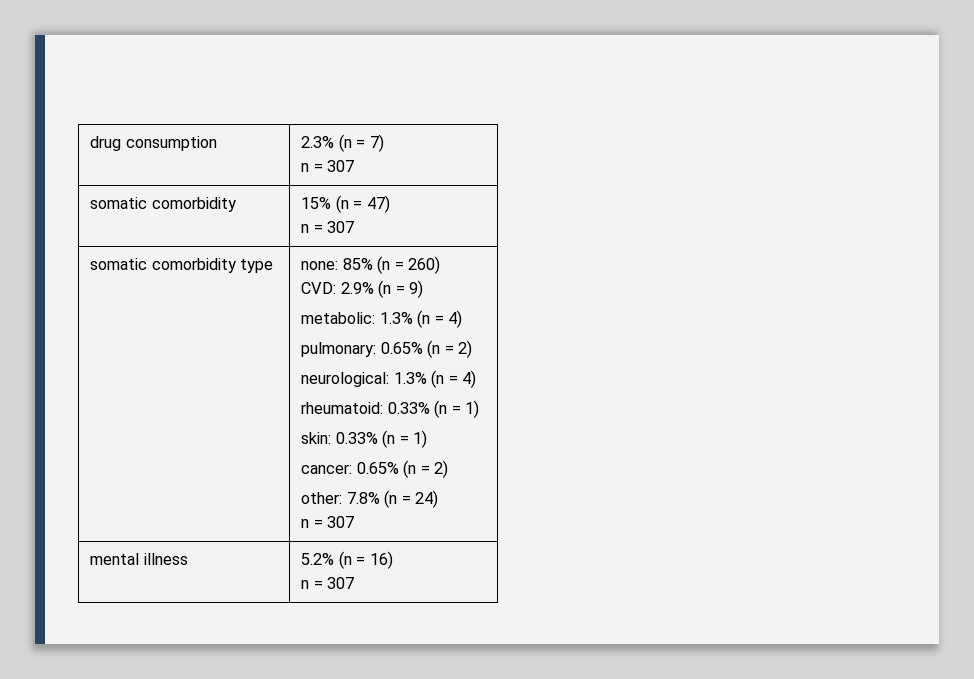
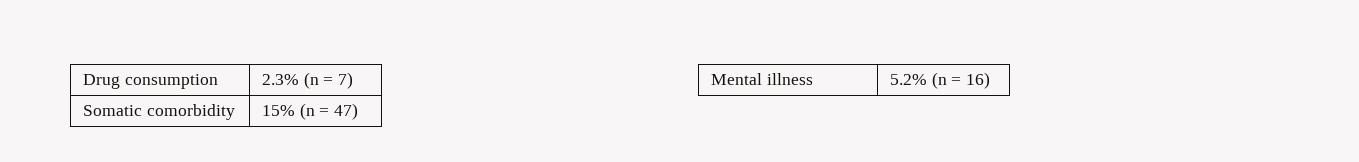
[90,136,122,151] drug -> [82,74,120,89] Drug
[301,160,355,172] [90,197,148,209] // n = 307 // somatic -> [82,105,142,116] // Somatic
[301,221,355,233] [90,258,274,273] [301,256,441,274] [301,280,424,298] [301,310,463,328] [301,340,473,358] [301,370,477,388] [301,400,480,418] [301,430,428,448] [301,460,449,478] [301,490,439,508] [301,516,355,528] [90,553,140,565] // n = 307 // somatic comorbidity type | none: 85% (n = 260) // CVD: 2.9% (n = 9) // metabolic: 1.3% (n = 4) // pulmonary: 0.65% (n = 2) // neurological: 1.3% (n = 4) // rheumatoid: 0.33% (n = 1) // skin: 0.33% (n = 1) // cancer: 0.65% (n = 2) // other: 7.8% (n = 24) // n = 307 // mental -> [710,73,762,85] // Mental
[301,577,355,589] // n = 307 -> (991, 80) none

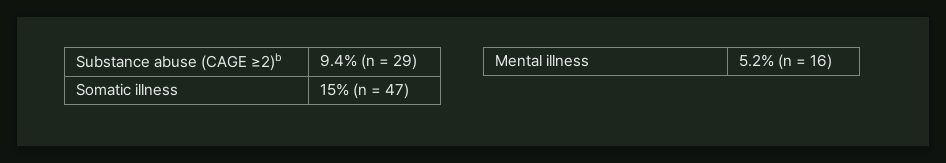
[82,74,218,89] [261,72,354,89] Drug consumption | 2.3% (n = 7) -> [75,53,283,71] [319,54,418,70] Substance abuse (CAGE ≥2)b | 9.4% (n = 29)
[146,104,235,120] comorbidity -> [134,83,178,96] illness

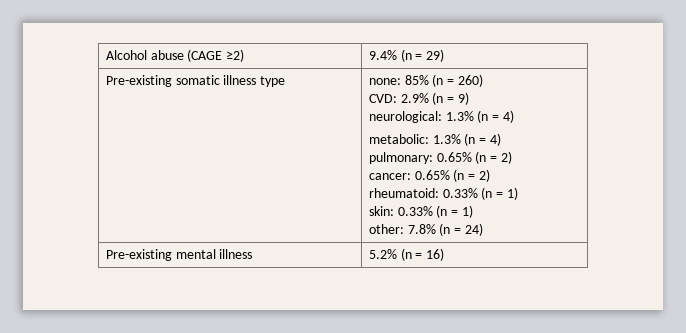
[75,55,150,68] Substance -> [105,50,147,60] Alcohol
[251,53,283,71] ≥2)b -> [226,49,245,62] ≥2)
[75,83,178,96] [319,83,410,99] [494,55,542,67] Somatic illness | 15% (n = 47) // Mental -> [105,75,286,87] [368,74,483,87] [368,92,469,105] [368,110,514,123] [368,133,501,146] [368,151,512,164] [368,169,490,182] [368,187,518,200] [368,205,473,218] [368,223,483,236] [105,249,216,261] Pre-existing somatic illness type | none: 85% (n = 260) // CVD: 2.9% (n = 9) // neurological: 1.3% (n = 4) // metabolic: 1.3% (n = 4) // pulmonary: 0.65% (n = 2) // cancer: 0.65% (n = 2) // rheumatoid: 0.33% (n = 1) // skin: 0.33% (n = 1) // other: 7.8% (n = 24) // Pre-existing mental

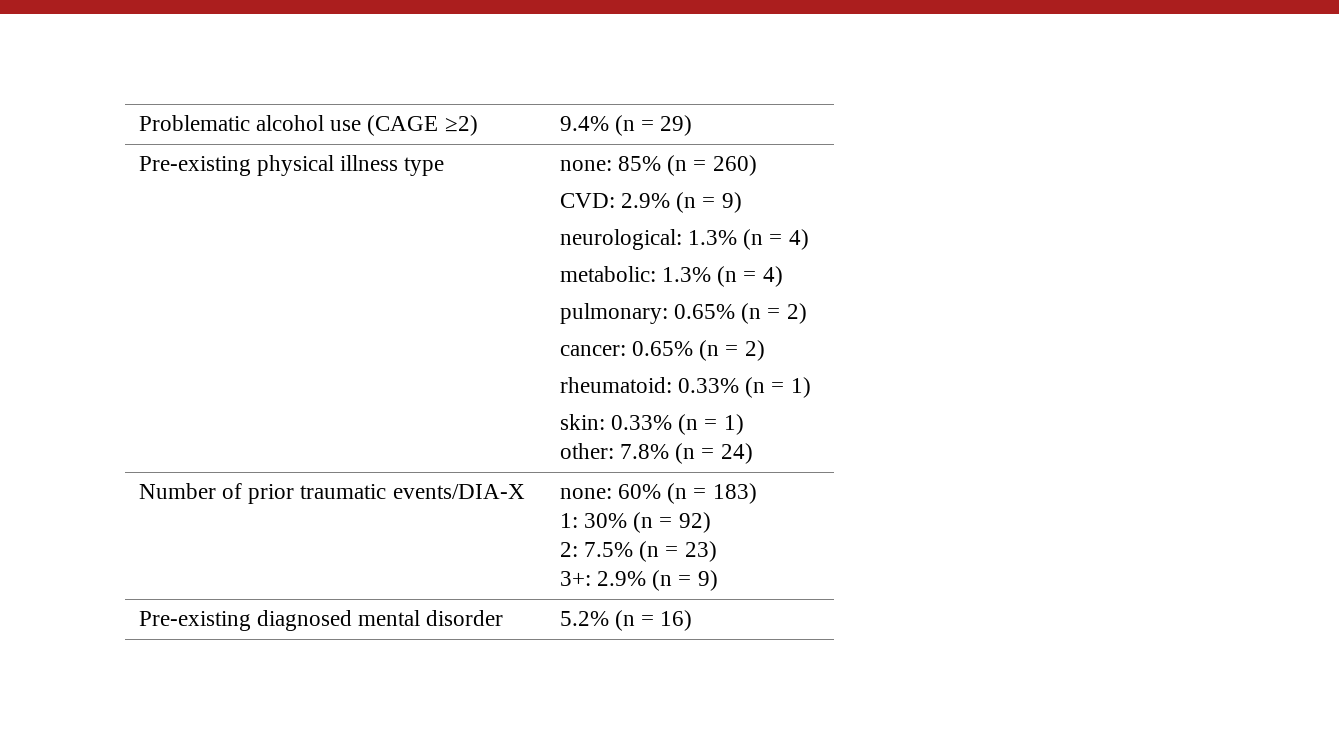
[105,50,184,60] Alcohol abuse -> [138,115,362,131] Problematic alcohol use
[175,75,220,85] somatic -> [257,155,335,176] physical
[105,249,253,261] Pre-existing mental illness -> [138,483,525,504] [559,483,757,504] [559,512,711,533] [559,541,717,562] [559,570,718,591] [138,610,504,631] Number of prior traumatic events/DIA-X | none: 60% (n = 183) // 1: 30% (n = 92) // 2: 7.5% (n = 23) // 3+: 2.9% (n = 9) // Pre-existing diagnosed mental disorder

